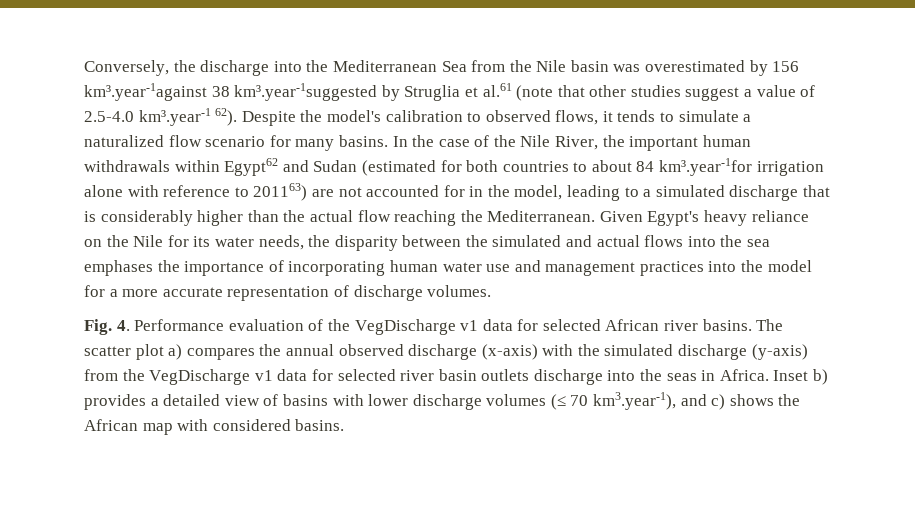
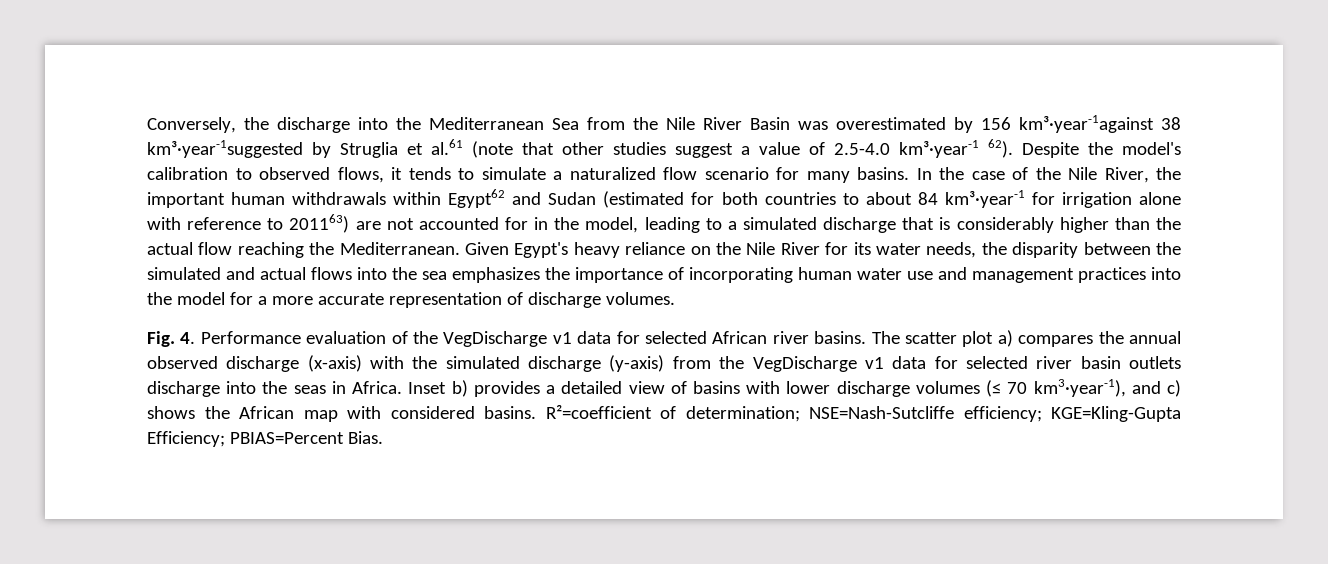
[570,60,609,72] basin -> [703,117,790,130] River Basin
[84,83,378,101] km³.year-1against 38 km³.year-1suggested -> [1019,115,1181,133] [147,140,303,158] km³·year-1against 38 km³·year-1suggested
[138,108,211,126] km³.year-1 -> [899,140,979,158] km³·year-1
[659,158,753,176] km³.year-1for -> [944,190,1055,208] km³·year-1 for
(164, 241) none -> [780,242,820,255] River
[84,260,153,276] emphases -> [452,267,540,283] emphasizes
[593,392,677,410] km3.year-1), -> [1033,379,1126,397] km3·year-1),
(345, 425) none -> [545,404,1181,422] [147,431,383,447] R²=coefficient of determination; NSE=Nash-Sutcliffe efficiency; KGE=Kling-Gupta Efficiency; PBIAS=Percent Bias.

